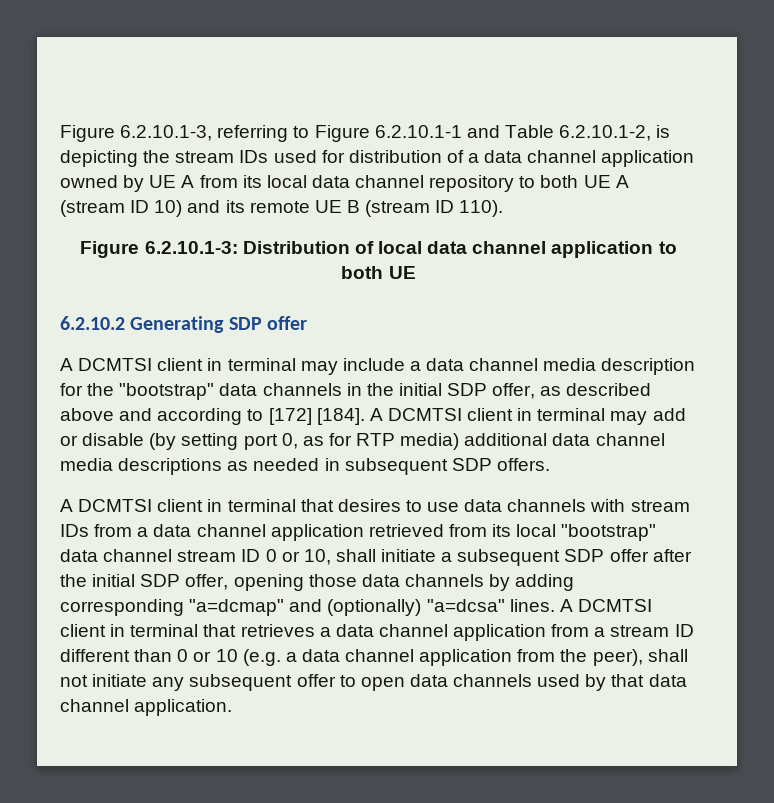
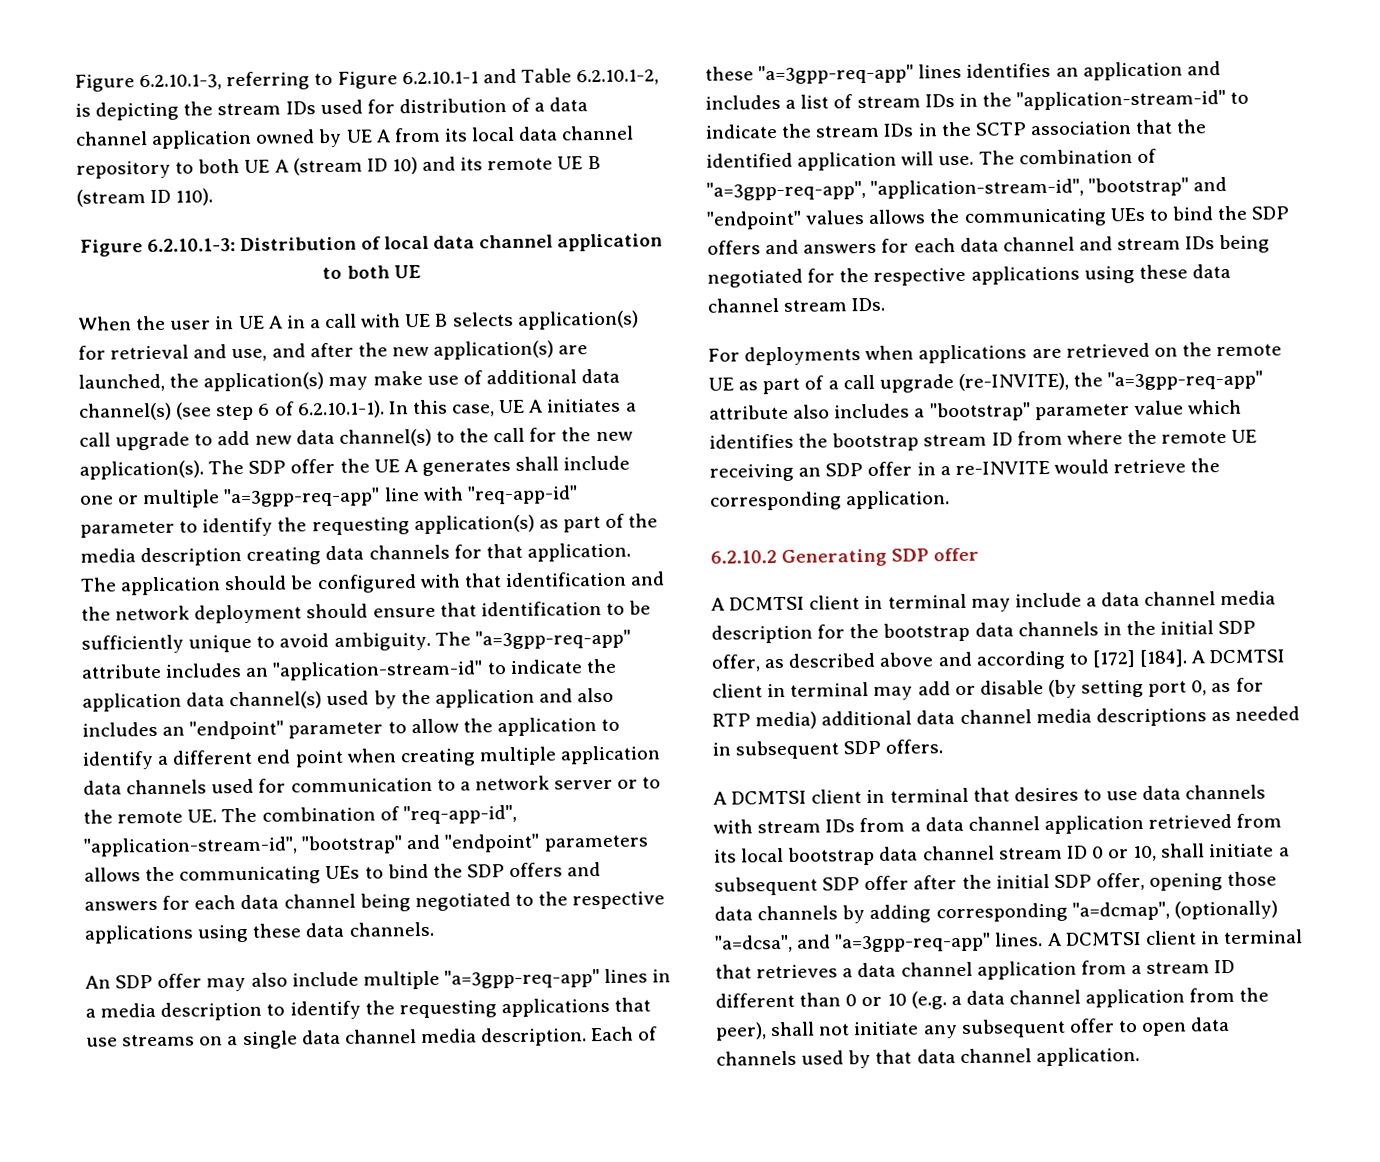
(416, 272) none -> [78,310,639,331] [78,340,589,362] [78,368,621,392] [78,398,637,421] [79,427,633,451] [79,455,631,480] [80,485,578,509] [80,513,659,538] [80,542,631,567] [80,571,666,596] [81,600,652,624] [81,629,631,654] [81,658,617,681] [82,687,615,712] [82,717,621,740] [82,745,662,770] [83,775,662,795] [83,804,517,825] [83,833,649,857] [84,862,602,885] [84,891,666,912] [84,921,434,944] [85,968,672,992] [85,997,652,1021] [86,1026,659,1050] [705,61,1221,85] [705,89,1250,111] [705,119,1208,139] [706,148,1157,171] [706,176,1228,201] [706,205,1290,230] [707,234,1271,255] [707,263,1231,288] [707,297,886,313] [708,342,1283,366] [708,370,1264,395] [709,399,1242,422] [709,429,1258,452] [709,458,1221,482] [710,490,951,511] // When the user in UE A in a call with UE B selects application(s) for retrieval and use, and after the new application(s) are launched, the application(s) may make use of additional data channel(s) (see step 6 of 6.2.10.1-1). In this case, UE A initiates a call upgrade to add new data channel(s) to the call for the new application(s). The SDP offer the UE A generates shall include one or multiple "a=3gpp-req-app" line with "req-app-id" parameter to identify the requesting application(s) as part of the media description creating data channels for that application. The application should be configured with that identification and the network deployment should ensure that identification to be sufficiently unique to avoid ambiguity. The "a=3gpp-req-app" attribute includes an "application-stream-id" to indicate the application data channel(s) used by the application and also includes an "endpoint" parameter to allow the application to identify a different end point when creating multiple application data channels used for communication to a network server or to the remote UE. The combination of "req-app-id", "application-stream-id", "bootstrap" and "endpoint" parameters allows the communicating UEs to bind the SDP offers and answers for each data channel being negotiated to the respective applications using these data channels. // An SDP offer may also include multiple "a=3gpp-req-app" lines in a media description to identify the requesting applications that use streams on a single data channel media description. Each of these "a=3gpp-req-app" lines identifies an application and includes a list of stream IDs in the "application-stream-id" to indicate the stream IDs in the SCTP association that the identified application will use. The combination of "a=3gpp-req-app", "application-stream-id", "bootstrap" and "endpoint" values allows the communicating UEs to bind the SDP offers and answers for each data channel and stream IDs being negotiated for the respective applications using these data channel stream IDs. // For deployments when applications are retrieved on the remote UE as part of a call upgrade (re-INVITE), the "a=3gpp-req-app" attribute also includes a "bootstrap" parameter value which identifies the bootstrap stream ID from where the remote UE receiving an SDP offer in a re-INVITE would retrieve the corresponding application.
[119,383,215,400] "bootstrap" -> [883,622,971,642] bootstrap
[561,524,657,541] "bootstrap" -> [787,846,876,866] bootstrap
[189,599,505,616] "a=dcmap" and (optionally) "a=dcsa" -> [1071,900,1278,921] [714,932,992,953] "a=dcmap", (optionally) "a=dcsa", and "a=3gpp-req-app"

